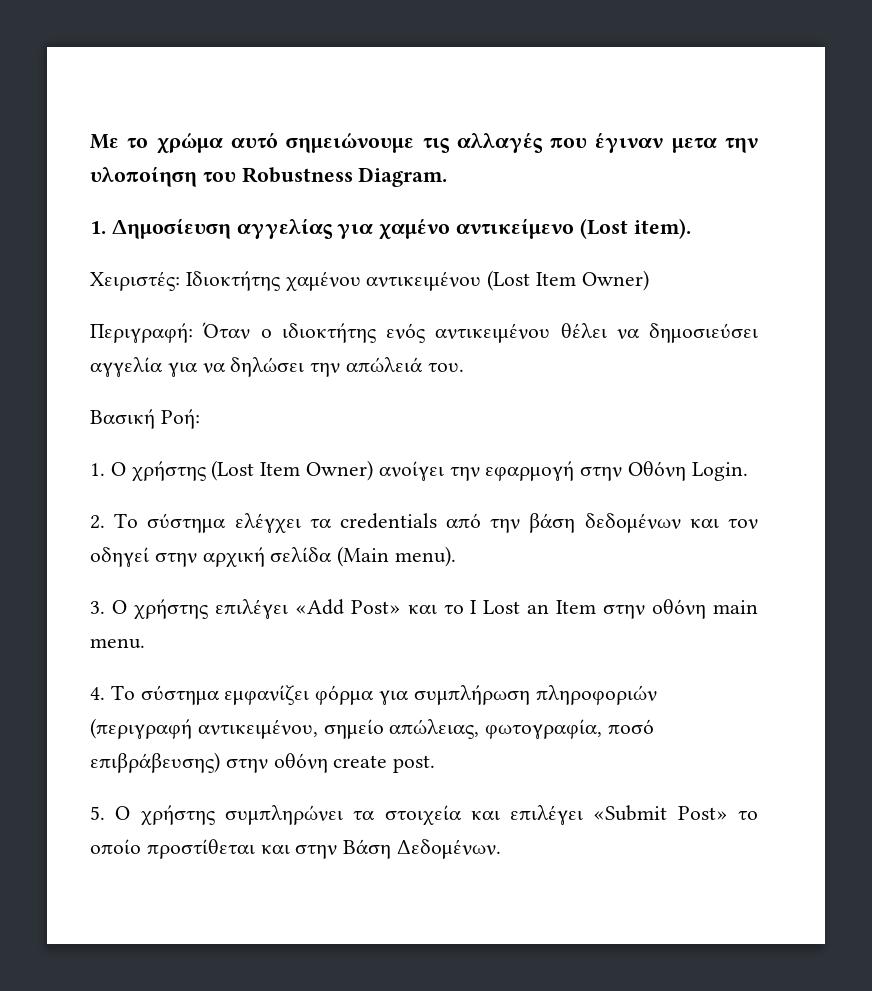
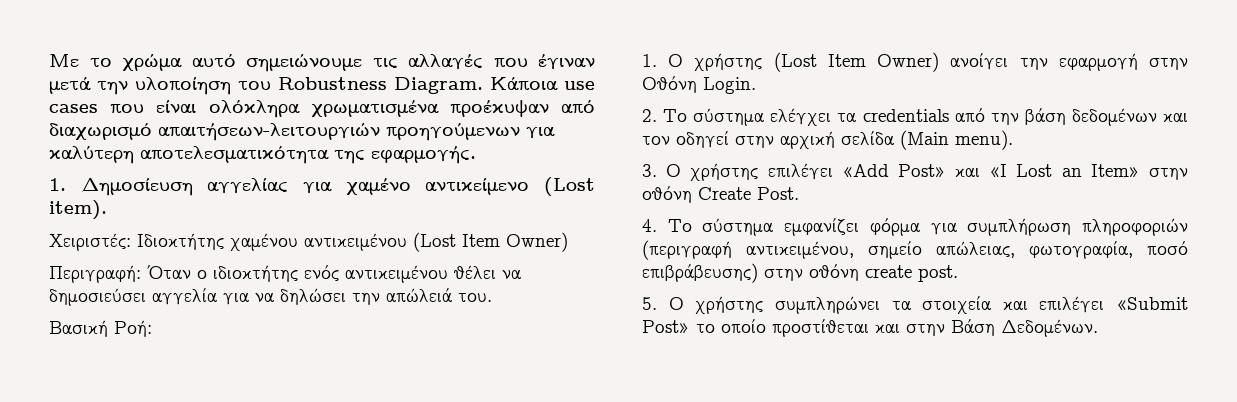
[671,137,717,153] μετα -> [49,77,91,94] μετά
(448, 177) none -> [490,77,595,91] [49,100,595,118] [49,123,555,141] [49,146,476,164] Κάποια use cases που είναι ολόκληρα χρωματισμένα προέκυψαν από διαχωρισμό απαιτήσεων-λειτουργιών προηγούμενων για καλύτερη αποτελεσματικότητα της εφαρμογής.
[443,600,478,614] το I -> [989,164,1008,177] «I
[556,599,759,619] [90,638,145,649] Item στην οθόνη main menu. -> [1090,164,1188,180] [642,186,799,203] Item» στην οθόνη Create Post.

